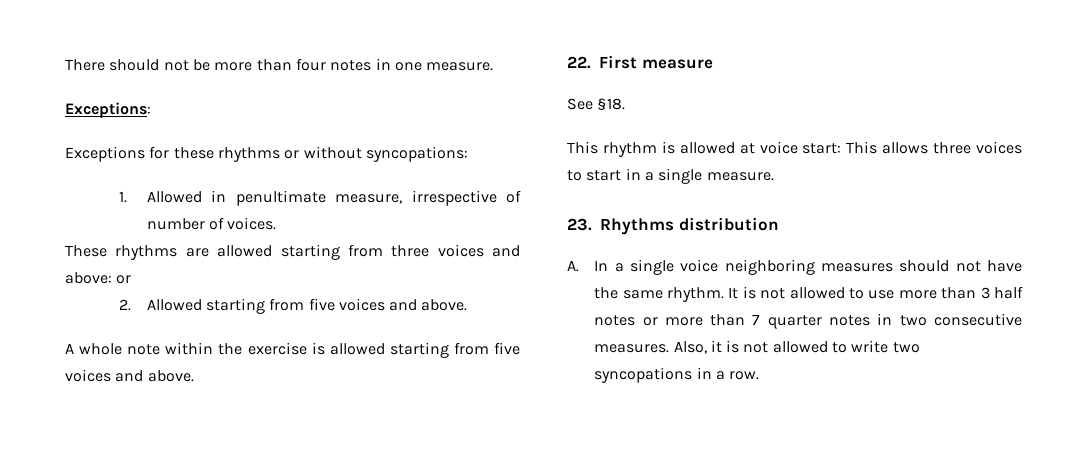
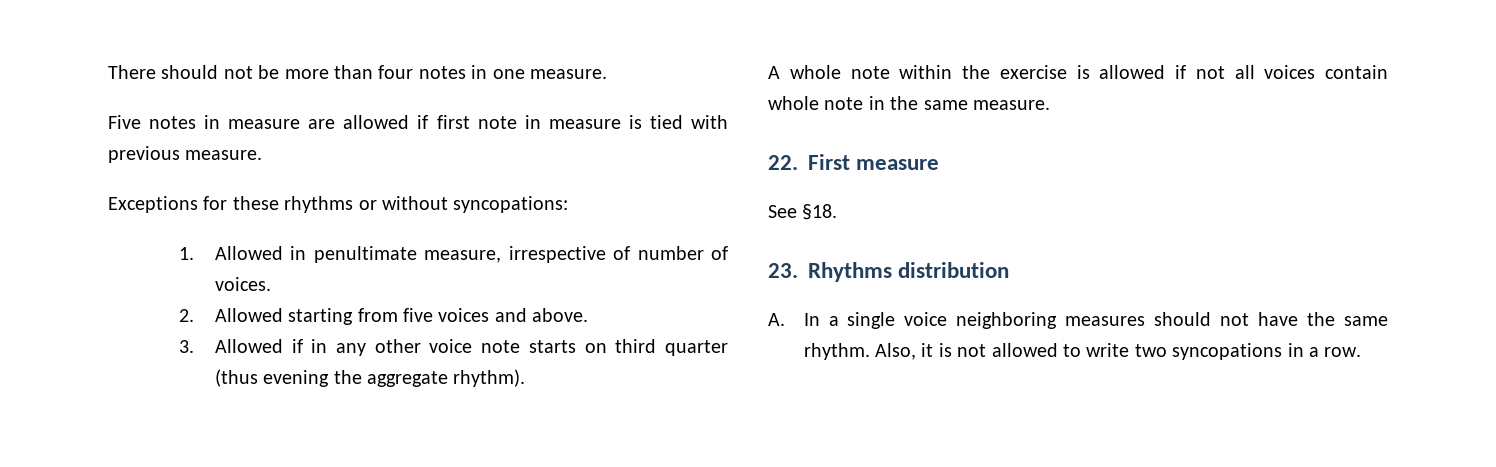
[65,102,151,118] Exceptions: -> [108,115,729,129] [108,146,263,163] Five notes in measure are allowed if first note in measure is tied with previous measure.
[65,244,520,260] [65,272,132,284] // These rhythms are allowed starting from three voices and above: or -> (271, 284) none
(468, 305) none -> [179,339,729,356] [214,369,526,387] // 3. Allowed if in any other voice note starts on third quarter (thus evening the aggregate rhythm).
[389,342,521,358] [65,369,194,382] starting from five voices and above. -> [1175,65,1388,79] [768,96,1050,110] if not all voices contain whole note in the same measure.
[567,141,1022,157] [567,168,774,184] // This rhythm is allowed at voice start: This allows three voices to start in a single measure. -> (838, 212) none
[728,286,1023,299] [594,313,1022,329] [594,344,670,353] It is not allowed to use more than 3 half notes or more than 7 quarter notes in two consecutive measures. -> (870, 351) none

